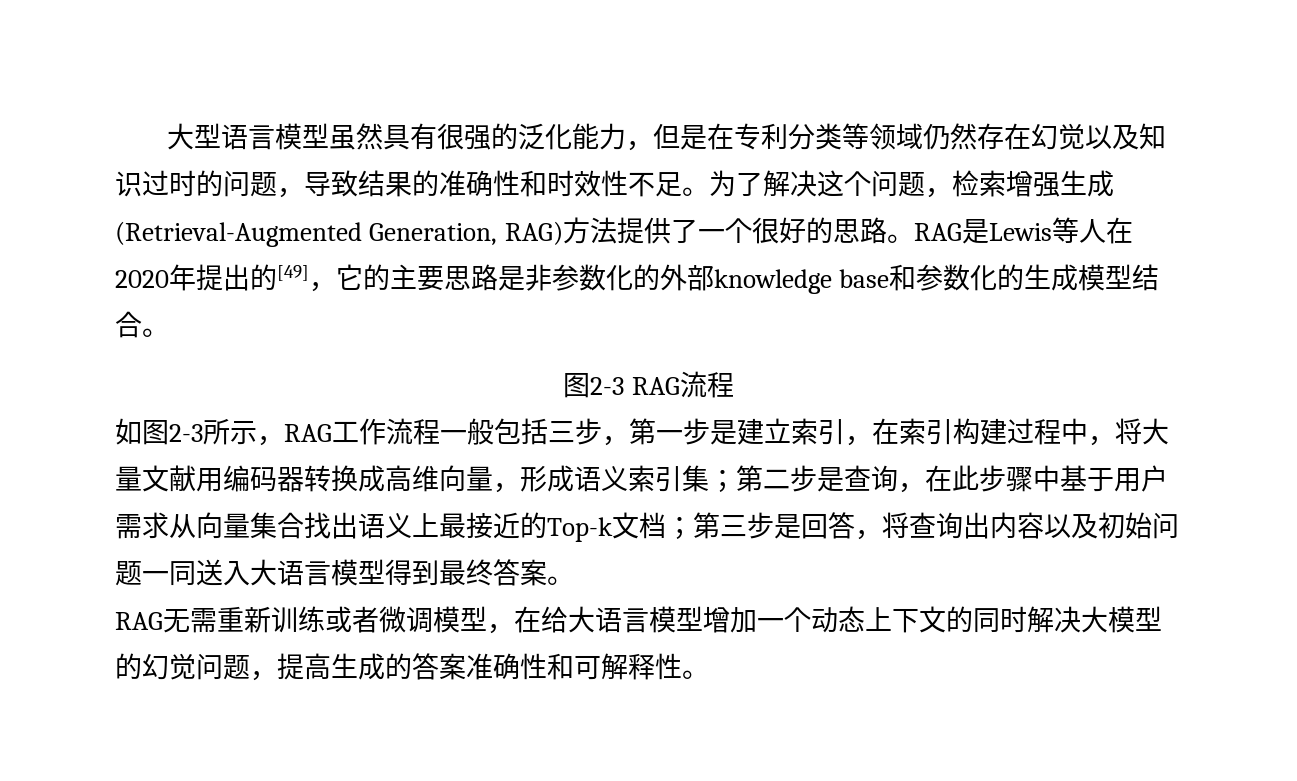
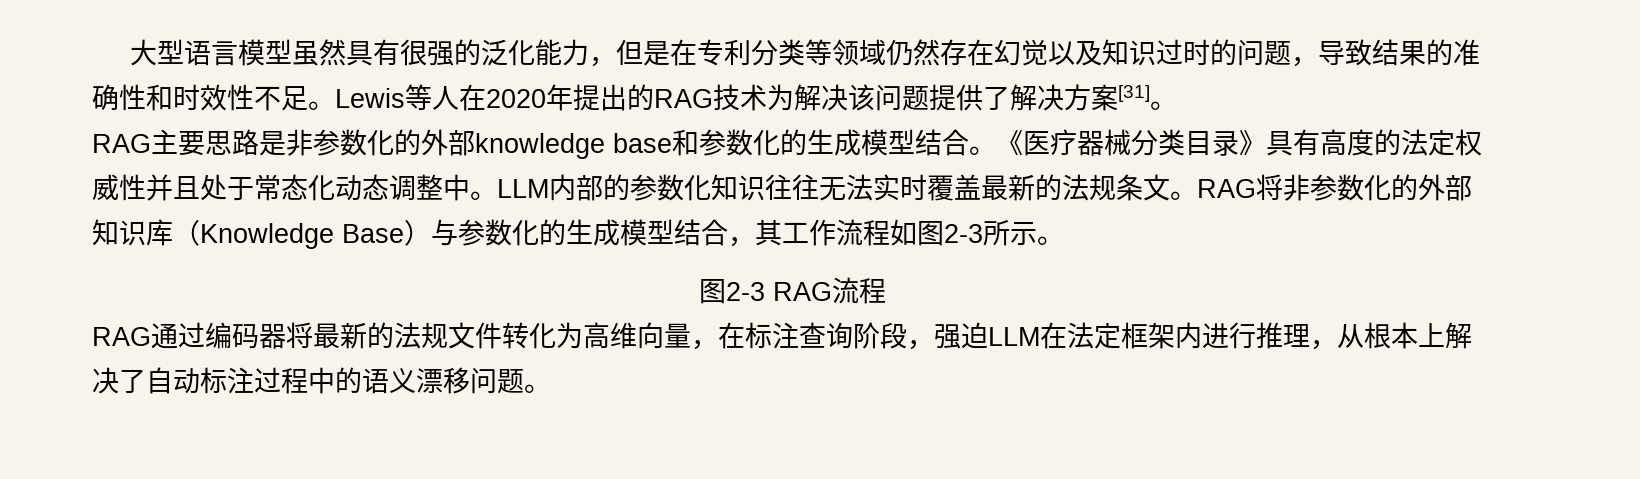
[709,170,1114,198] [115,217,989,247] 为了解决这个问题，检索增强生成(Retrieval-Augmented Generation, RAG)方法提供了一个很好的思路。RAG是 -> (335, 105) none
[277,265,309,281] [309,264,390,292] [49]，它的 -> [654,84,1177,111] [92,134,151,153] RAG技术为解决该问题提供了解决方案[31]。 // RAG
[563,371,734,398] [115,418,1169,446] [115,465,1168,493] [115,512,1179,542] [115,559,574,586] [115,606,1162,634] [115,653,682,681] // 图2-3 RAG流程 // 如图2-3所示，RAG工作流程一般包括三步，第一步是建立索引，在索引构建过程中，将大量文献用编码器转换成高维向量，形成语义索引集；第二步是查询，在此步骤中基于用户需求从向量集合找出语义上最接近的Top-k文档；第三步是回答，将查询出内容以及初始问题一同送入大语言模型得到最终答案。 // RAG无需重新训练或者微调模型，在给大语言模型增加一个动态上下文的同时解决大模型的幻觉问题，提高生成的答案准确性和可解释性 -> [996,129,1482,156] [92,174,1472,201] [92,219,1064,249] [699,277,886,304] [92,322,1472,350] [92,367,524,394] 《医疗器械分类目录》具有高度的法定权威性并且处于常态化动态调整中。LLM内部的参数化知识往往无法实时覆盖最新的法规条文。RAG将非参数化的外部知识库（Knowledge Base）与参数化的生成模型结合，其工作流程如图2-3所示。 // 图2-3 RAG流程 // RAG通过编码器将最新的法规文件转化为高维向量，在标注查询阶段，强迫LLM在法定框架内进行推理，从根本上解决了自动标注过程中的语义漂移问题

